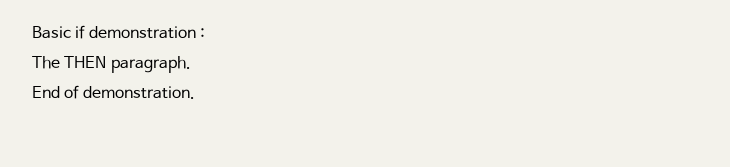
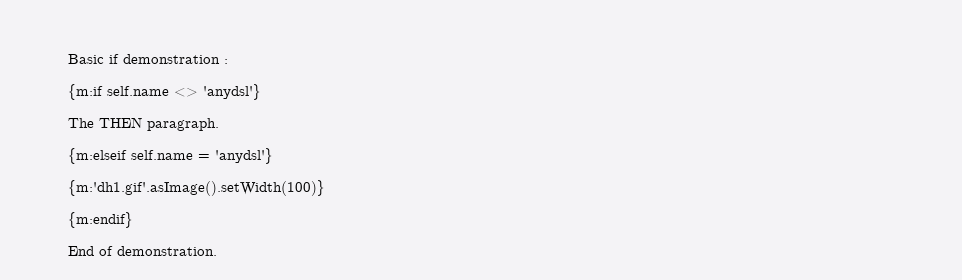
(205, 33) none -> [68,84,261,100] // {m:if self.name <> 'anydsl'}
(191, 64) none -> [68,148,273,164] [68,180,325,196] [68,212,133,228] // {m:elseif self.name = 'anydsl'} // {m:'dh1.gif'.asImage().setWidth(100)} // {m:endif}

